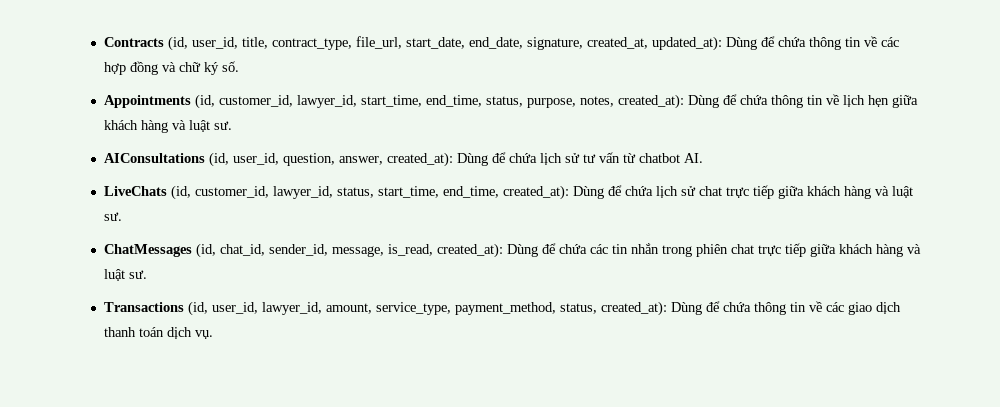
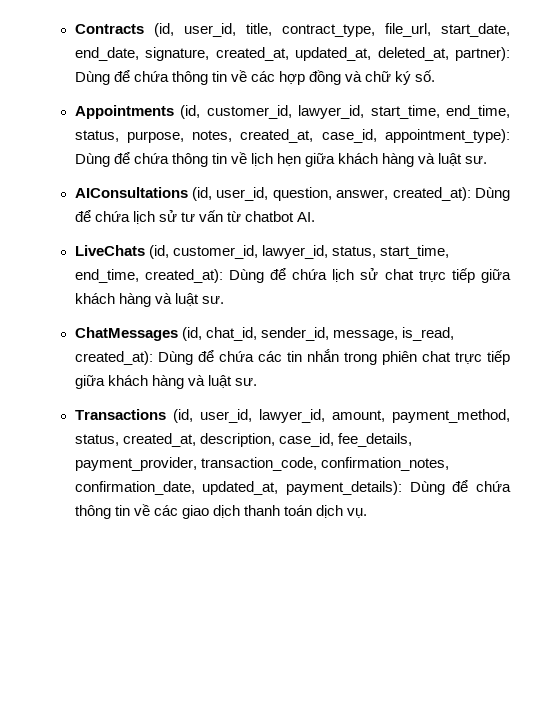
[651,36,722,51] updated_at): -> [295,47,510,61] updated_at, deleted_at, partner):
[617,94,684,109] created_at): -> [240,129,510,143] created_at, case_id, appointment_type):
[375,302,451,315] service_type, -> (385, 416) none
[600,301,667,316] created_at): -> [122,433,412,447] [74,457,449,471] [74,481,402,495] created_at, description, case_id, fee_details, payment_provider, transaction_code, confirmation_notes, confirmation_date, updated_at, payment_details):

